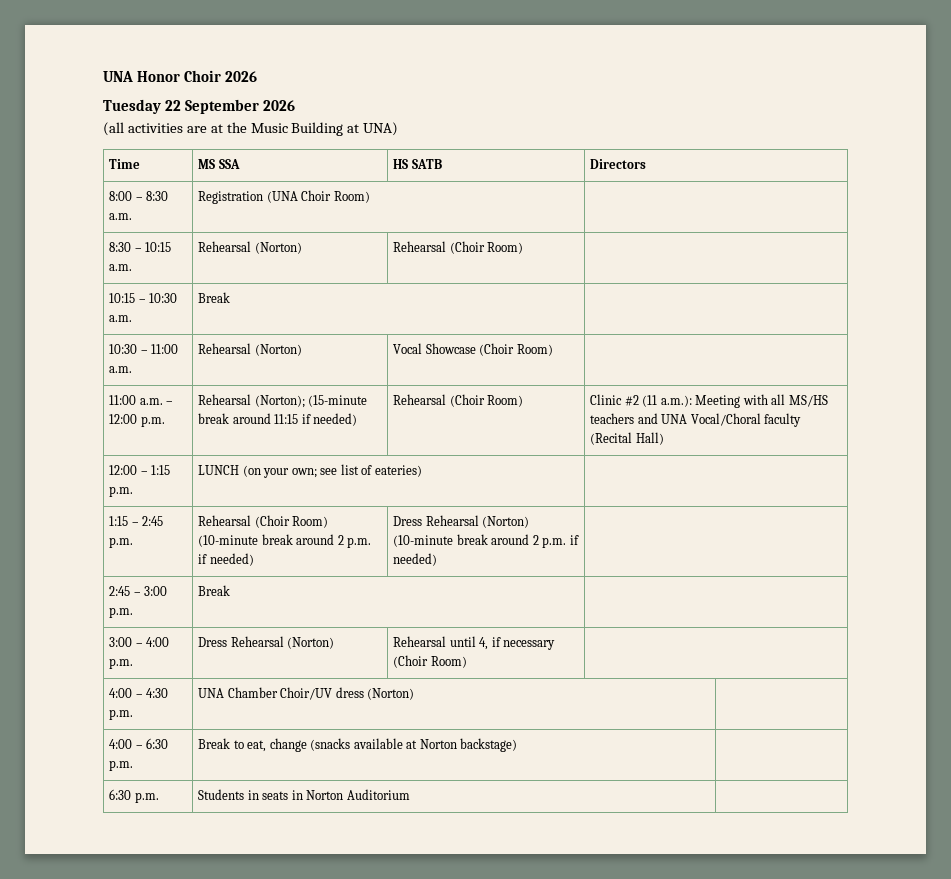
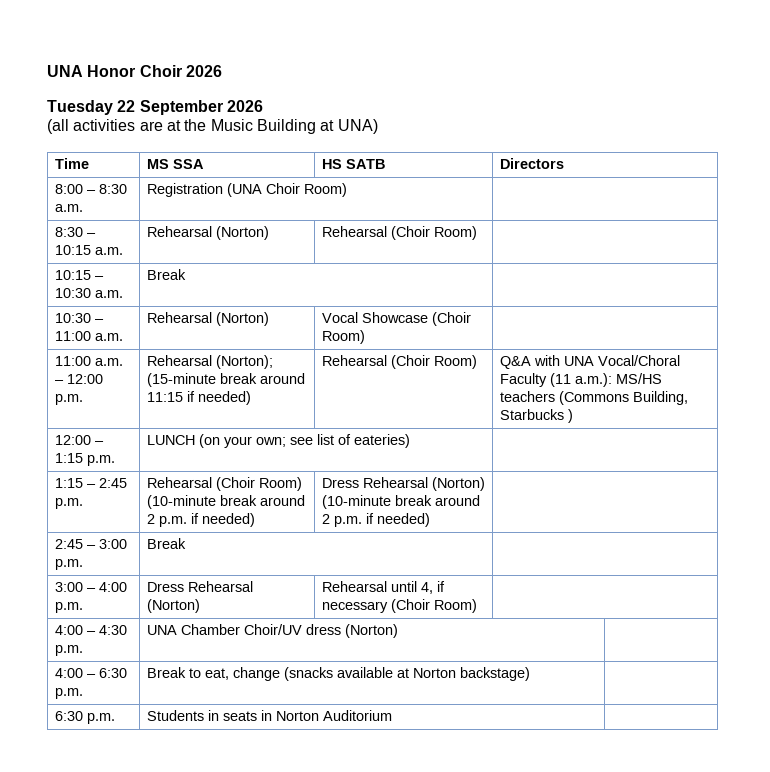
[590,394,828,408] [590,413,802,427] [590,432,664,445] Clinic #2 (11 a.m.): Meeting with all MS/HS teachers and UNA Vocal/Choral faculty (Recital Hall) -> [499,355,680,369] [499,373,662,387] [499,391,688,405] [499,409,573,423] Q&A with UNA Vocal/Choral Faculty (11 a.m.): MS/HS teachers (Commons Building, Starbucks )

